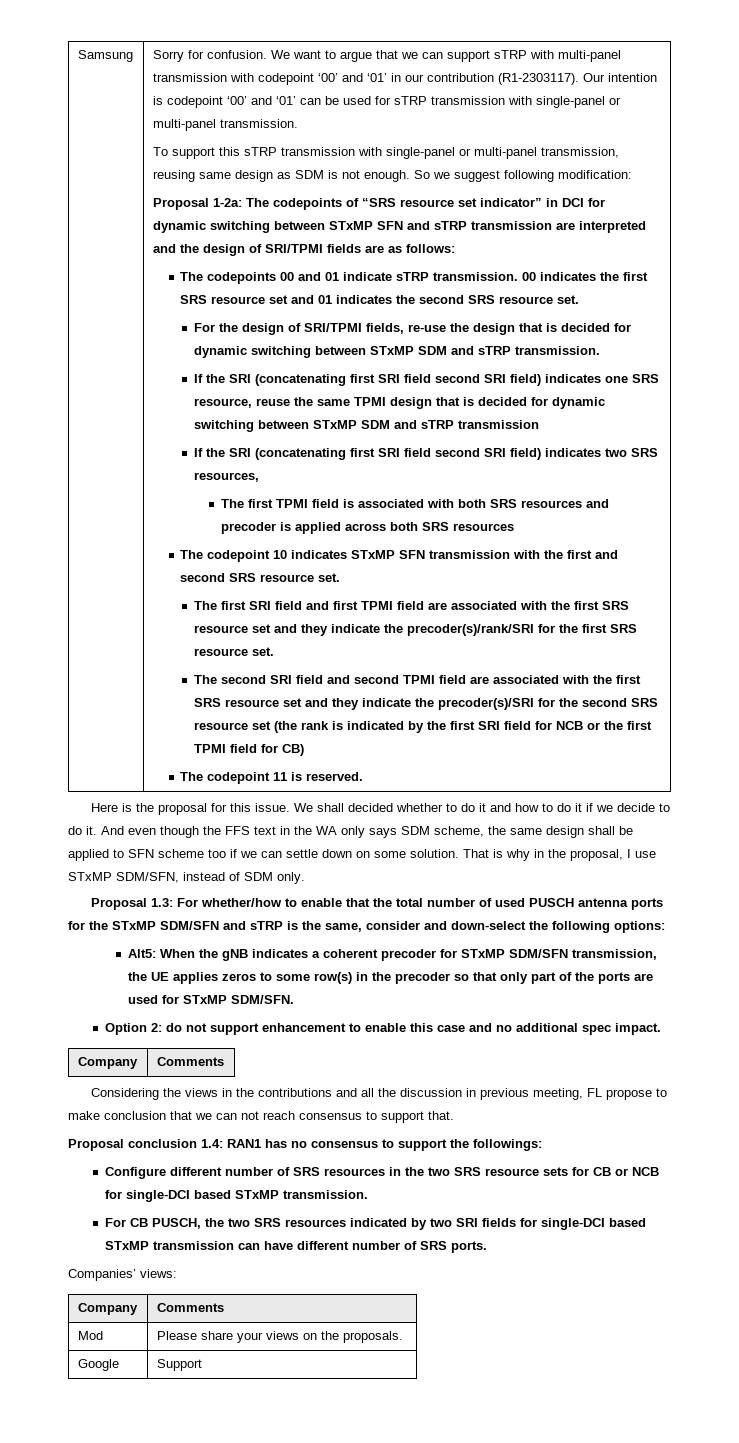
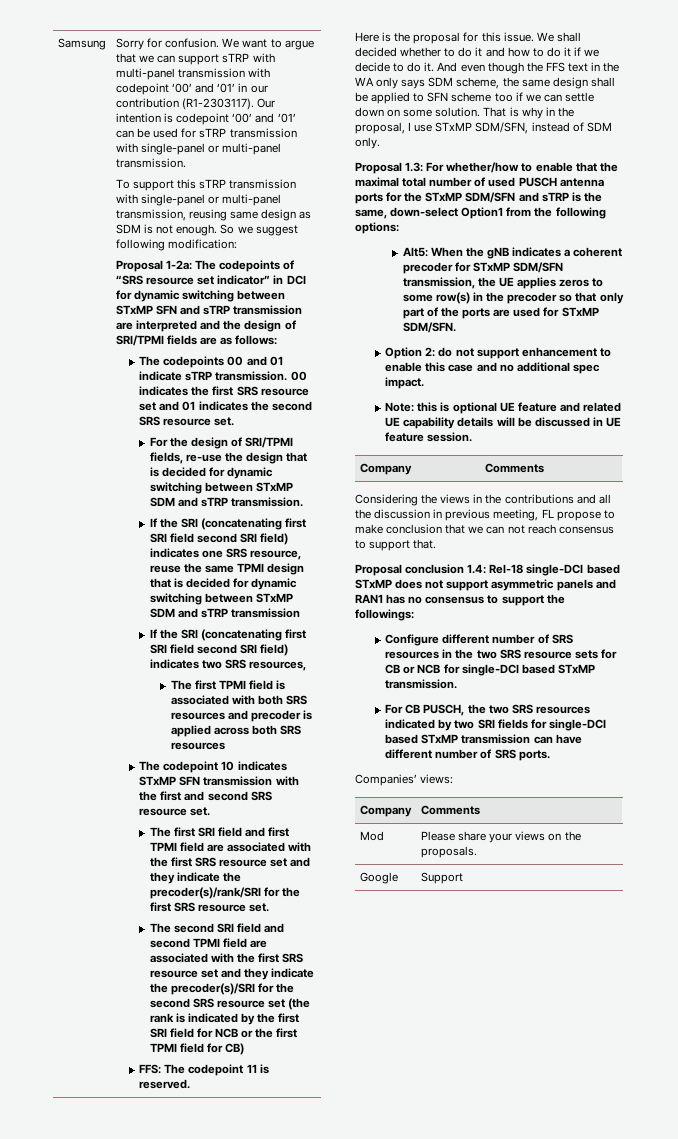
(304, 750) none -> [139,1064,162,1074] FFS:
(393, 902) none -> [355,177,399,187] maximal
[366,921,526,930] consider and down-select -> [390,207,532,219] down-select Option1 from
(661, 1029) none -> [385,402,621,414] [385,417,621,429] [385,432,473,442] // Note: this is optional UE feature and related UE capability details will be discussed in UE feature session.
(223, 1143) none -> [489,564,620,576] [355,579,616,591] Rel-18 single-DCI based STxMP does not support asymmetric panels and

